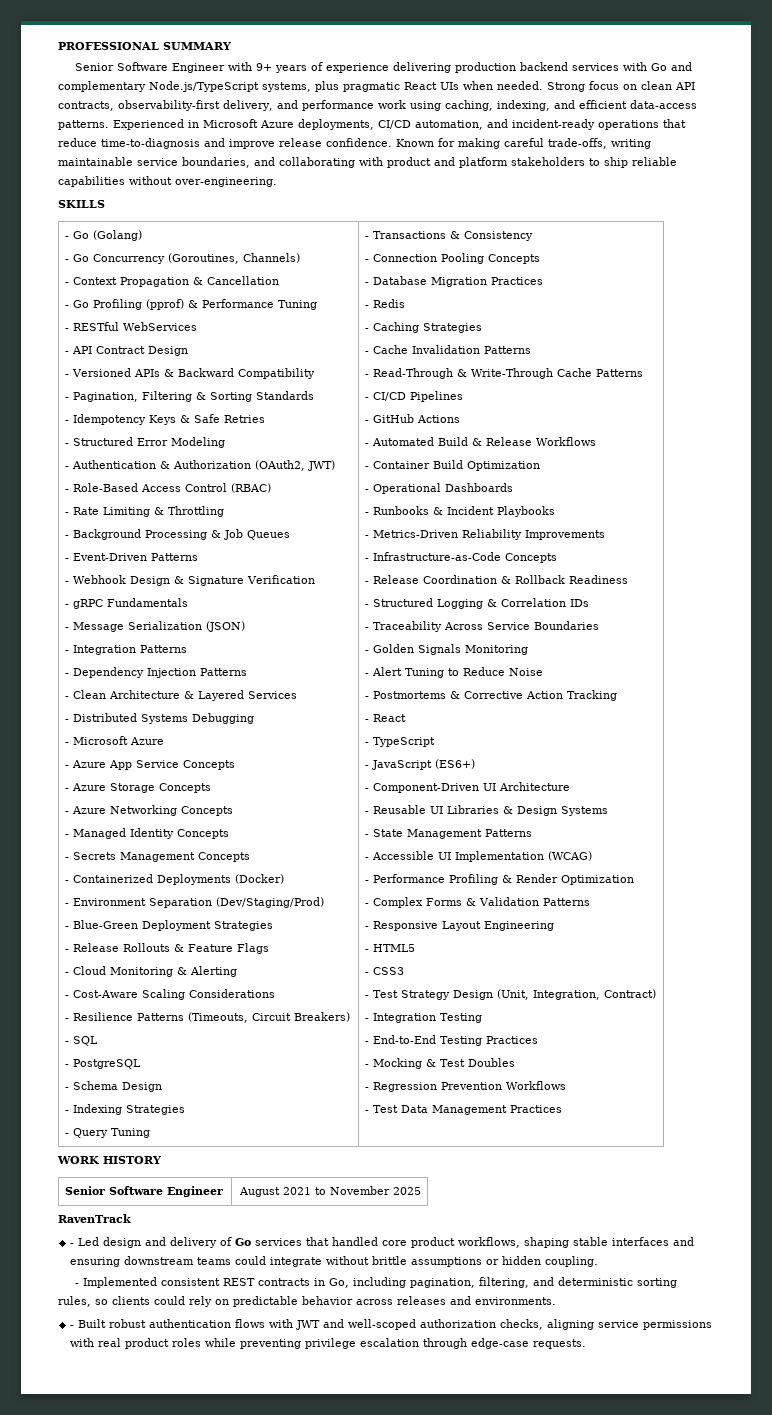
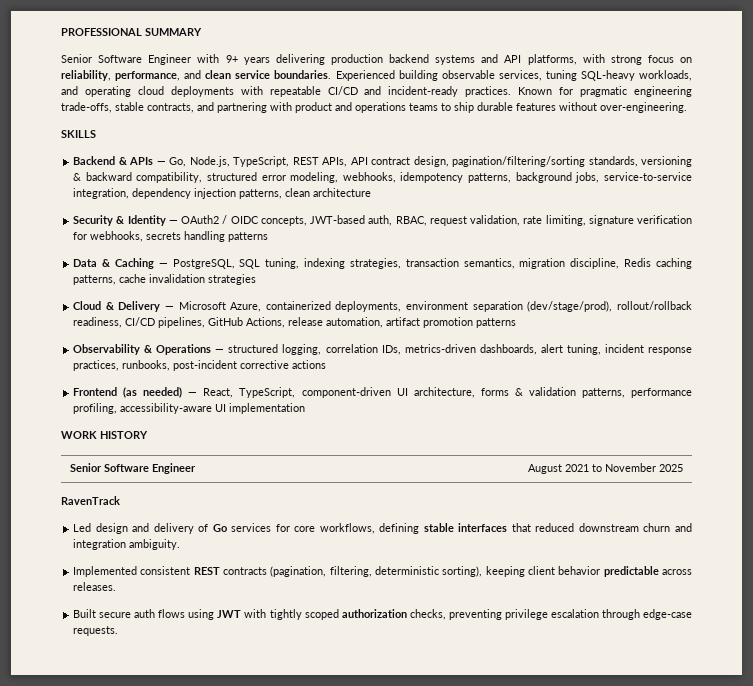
[311,62,390,73] of experience -> (270, 61) none
[572,62,693,71] [58,81,695,92] [58,100,697,111] [58,119,686,130] [58,138,651,149] [58,157,677,168] [58,176,277,187] [58,200,105,208] [65,230,143,241] [65,253,301,264] [65,276,280,287] [65,299,318,310] [65,322,198,331] [65,346,189,356] [65,368,316,379] [65,391,315,402] [65,414,266,425] [65,437,226,448] [65,460,336,471] [65,483,272,493] [65,506,225,517] [65,529,291,540] [65,553,199,561] [65,575,316,586] [65,598,189,609] [65,621,246,632] [65,645,188,655] [65,667,248,678] [65,690,298,701] [65,713,255,724] [65,736,165,745] [65,760,236,770] [65,783,212,793] [65,805,234,816] [65,828,230,839] [65,852,251,862] [65,874,285,885] [65,897,325,908] [65,920,274,931] [65,943,270,954] [65,966,238,977] [65,989,276,1000] [65,1012,351,1023] [65,1036,99,1046] [65,1059,142,1069] [65,1081,163,1092] [65,1104,186,1115] [65,1128,151,1138] [365,231,534,241] [365,253,541,264] [365,276,544,287] [365,299,406,308] [365,322,483,333] [365,345,532,354] [365,368,644,379] [365,391,464,402] [365,414,461,423] [365,437,597,446] [365,460,541,471] [365,483,514,494] [365,506,556,517] [365,529,606,540] [365,552,558,563] [365,575,629,584] [365,598,590,609] [365,621,600,632] [365,644,529,655] [365,667,544,678] [365,690,618,701] [365,714,407,722] [365,737,436,747] [365,759,476,770] [365,782,571,793] [365,805,609,816] [365,829,533,839] [365,851,593,862] [365,874,635,885] [365,897,591,908] [365,921,555,931] [365,944,416,952] [365,967,405,975] [365,989,657,1000] [365,1013,483,1023] [365,1035,539,1046] [365,1058,516,1069] [365,1081,567,1092] [365,1105,563,1115] services with Go and complementary Node.js/TypeScript systems, plus pragmatic React UIs when needed. Strong focus on clean API contracts, observability-first delivery, and performance work using caching, indexing, and efficient data-access patterns. Experienced in Microsoft Azure deployments, CI/CD automation, and incident-ready operations that reduce time-to-diagnosis and improve release confidence. Known for making careful trade-offs, writing maintainable service boundaries, and collaborating with product and platform stakeholders to ship reliable capabilities without over-engineering. // SKILLS // - Go (Golang) // - Go Concurrency (Goroutines, Channels) // - Context Propagation & Cancellation // - Go Profiling (pprof) & Performance Tuning // - RESTful WebServices // - API Contract Design // - Versioned APIs & Backward Compatibility // - Pagination, Filtering & Sorting Standards // - Idempotency Keys & Safe Retries // - Structured Error Modeling // - Authentication & Authorization (OAuth2, JWT) // - Role-Based Access Control (RBAC) // - Rate Limiting & Throttling // - Background Processing & Job Queues // - Event-Driven Patterns // - Webhook Design & Signature Verification // - gRPC Fundamentals // - Message Serialization (JSON) // - Integration Patterns // - Dependency Injection Patterns // - Clean Architecture & Layered Services // - Distributed Systems Debugging // - Microsoft Azure // - Azure App Service Concepts // - Azure Storage Concepts // - Azure Networking Concepts // - Managed Identity Concepts // - Secrets Management Concepts // - Containerized Deployments (Docker) // - Environment Separation (Dev/Staging/Prod) // - Blue-Green Deployment Strategies // - Release Rollouts & Feature Flags // - Cloud Monitoring & Alerting // - Cost-Aware Scaling Considerations // - Resilience Patterns (Timeouts, Circuit Breakers) // - SQL // - PostgreSQL // - Schema Design // - Indexing Strategies // - Query Tuning | - Transactions & Consistency // - Connection Pooling Concepts // - Database Migration Practices // - Redis // - Caching Strategies // - Cache Invalidation Patterns // - Read-Through & Write-Through Cache Patterns // - CI/CD Pipelines // - GitHub Actions // - Automated Build & Release Workflows // - Container Build Optimization // - Operational Dashboards // - Runbooks & Incident Playbooks // - Metrics-Driven Reliability Improvements // - Infrastructure-as-Code Concepts // - Release Coordination & Rollback Readiness // - Structured Logging & Correlation IDs // - Traceability Across Service Boundaries // - Golden Signals Monitoring // - Alert Tuning to Reduce Noise // - Postmortems & Corrective Action Tracking // - React // - TypeScript // - JavaScript (ES6+) // - Component-Driven UI Architecture // - Reusable UI Libraries & Design Systems // - State Management Patterns // - Accessible UI Implementation (WCAG) // - Performance Profiling & Render Optimization // - Complex Forms & Validation Patterns // - Responsive Layout Engineering // - HTML5 // - CSS3 // - Test Strategy Design (Unit, Integration, Contract) // - Integration Testing // - End-to-End Testing Practices // - Mocking & Test Doubles // - Regression Prevention Workflows // - Test Data Management Practices -> [435,54,692,65] [61,70,692,81] [61,86,692,97] [61,102,687,113] [61,130,96,138] [73,156,692,167] [73,172,692,183] [73,188,372,199] [73,215,692,226] [73,231,269,242] [73,258,693,269] [73,274,257,285] [73,301,692,312] [73,317,517,328] [73,344,693,355] [73,360,327,371] [73,387,693,398] [73,403,306,414] systems and API platforms, with strong focus on reliability, performance, and clean service boundaries. Experienced building observable services, tuning SQL-heavy workloads, and operating cloud deployments with repeatable CI/CD and incident-ready practices. Known for pragmatic engineering trade-offs, stable contracts, and partnering with product and operations teams to ship durable features without over-engineering. // SKILLS // Backend & APIs — Go, Node.js, TypeScript, REST APIs, API contract design, pagination/filtering/sorting standards, versioning & backward compatibility, structured error modeling, webhooks, idempotency patterns, background jobs, service-to-service integration, dependency injection patterns, clean architecture // Security & Identity — OAuth2 / OIDC concepts, JWT-based auth, RBAC, request validation, rate limiting, signature verification for webhooks, secrets handling patterns // Data & Caching — PostgreSQL, SQL tuning, indexing strategies, transaction semantics, migration discipline, Redis caching patterns, cache invalidation strategies // Cloud & Delivery — Microsoft Azure, containerized deployments, environment separation (dev/stage/prod), rollout/rollback readiness, CI/CD pipelines, GitHub Actions, release automation, artifact promotion patterns // Observability & Operations — structured logging, correlation IDs, metrics-driven dashboards, alert tuning, incident response practices, runbooks, post-incident corrective actions // Frontend (as needed) — React, TypeScript, component-driven UI architecture, forms & validation patterns, performance profiling, accessibility-aware UI implementation
[70,1243,75,1246] - -> (120, 500) none
[306,1237,695,1248] [70,1256,599,1267] [75,1277,678,1288] [58,1296,556,1307] [70,1319,713,1330] [70,1338,237,1349] that handled core product workflows, shaping stable interfaces and ensuring downstream teams could integrate without brittle assumptions or hidden coupling. // - Implemented consistent REST contracts in Go, including pagination, filtering, and deterministic sorting rules, so clients could rely on predictable behavior across releases and environments. // - Built robust authentication flows with JWT and well-scoped authorization checks, aligning service permissions with real product roles while -> [275,523,692,534] [73,539,181,550] [73,566,692,577] [73,582,117,591] [73,609,446,620] for core workflows, defining stable interfaces that reduced downstream churn and integration ambiguity. // Implemented consistent REST contracts (pagination, filtering, deterministic sorting), keeping client behavior predictable across releases. // Built secure auth flows using JWT with tightly scoped authorization checks,

